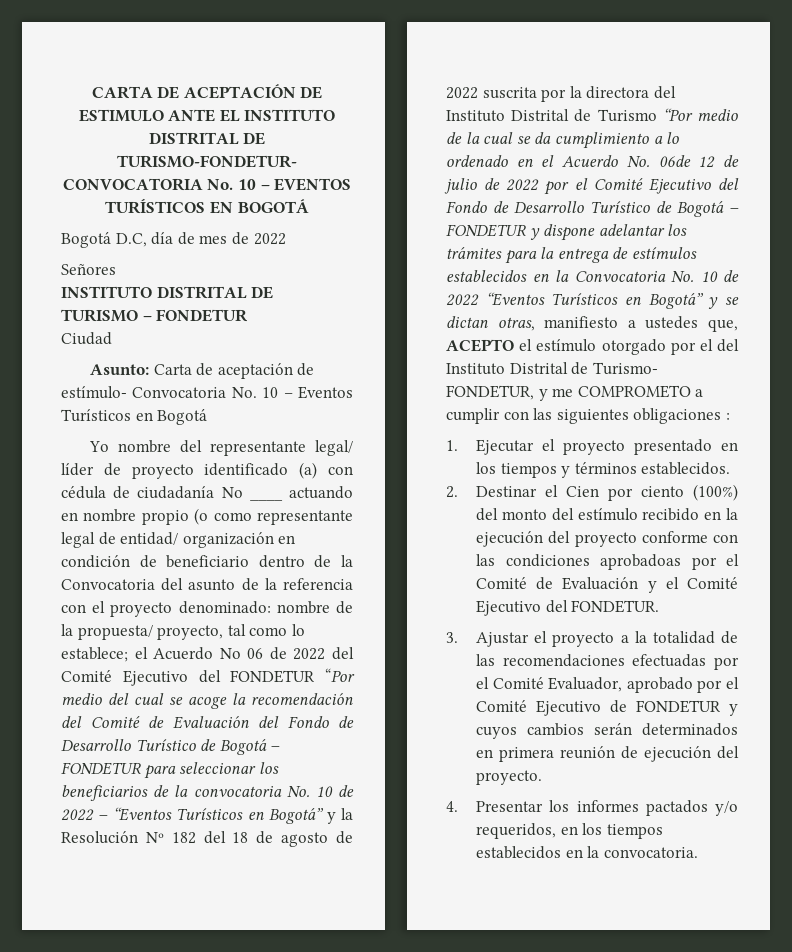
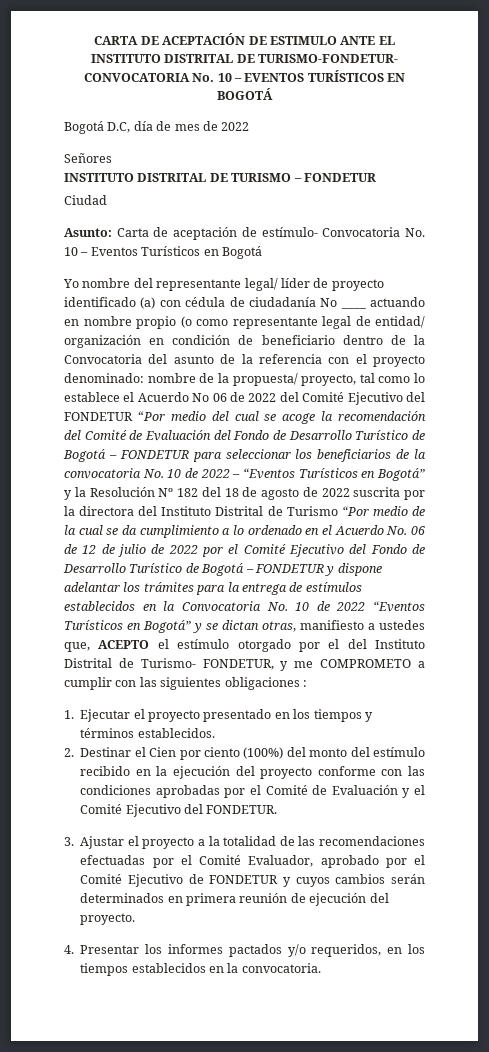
[61,647,128,662] establece; -> [64,392,120,402] establece
[658,155,691,167] 06de -> [411,526,426,535] [64,544,77,554] 06 de
[599,554,681,570] aprobadoas -> [155,785,220,798] aprobadas

